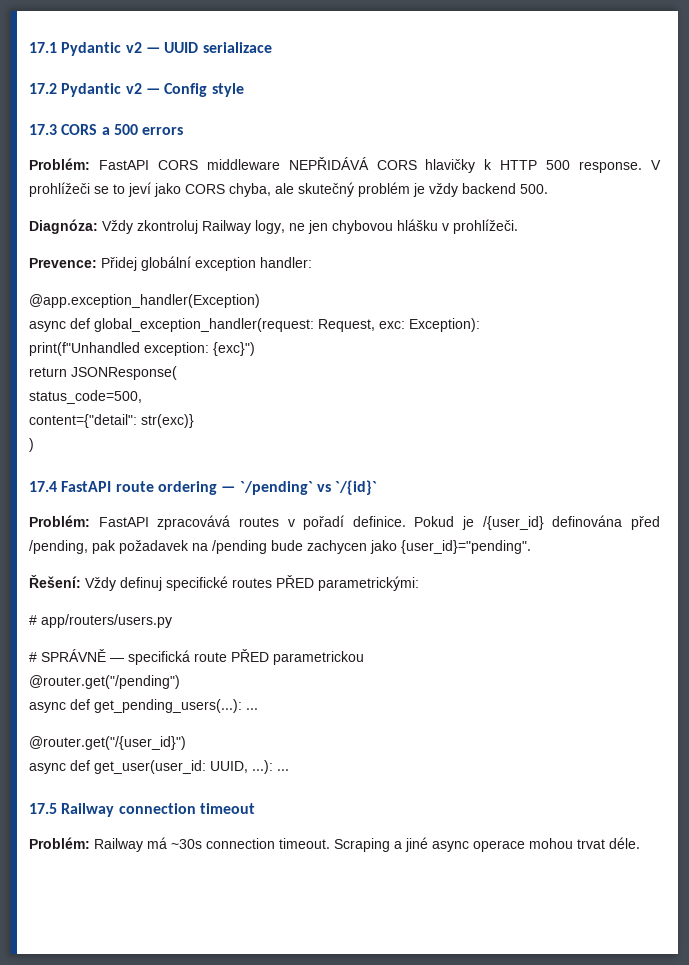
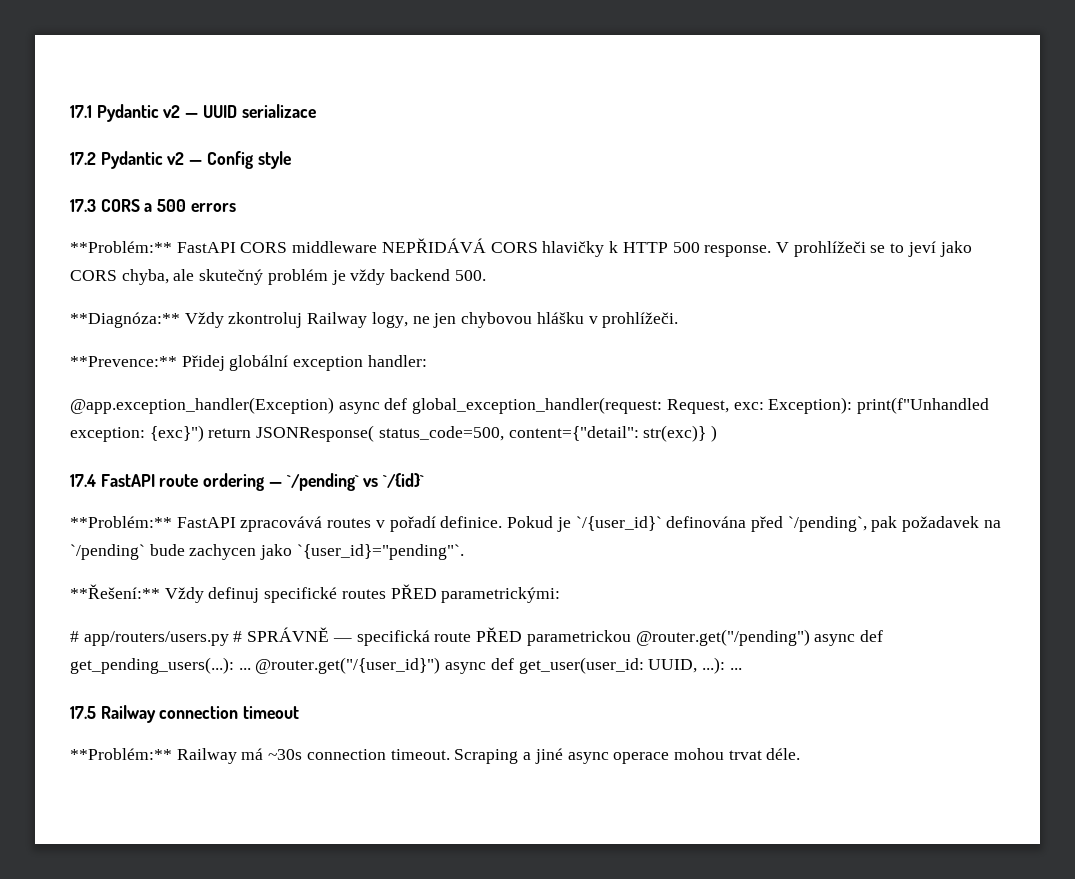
[29,158,90,170] Problém: -> [70,241,172,253] **Problém:**
[29,219,98,234] Diagnóza: -> [70,312,180,328] **Diagnóza:**
[29,258,97,268] Prevence: -> [70,356,177,367] **Prevence:**
(260, 301) // -> (334, 405) none
(480, 325) // -> (853, 405) none
(255, 349) // -> (204, 433) none
(177, 373) // -> (375, 433) none
(142, 397) // -> (504, 433) none
(194, 421) // -> (707, 433) none
[29,515,90,527] Problém: -> [70,516,172,528] **Problém:**
[482,516,544,530] /{user_id} -> [575,516,662,531] `/{user_id}`
[29,540,88,554] /pending, -> [787,516,867,532] `/pending`,
[212,540,267,554] /pending -> [70,544,145,560] `/pending`
[401,540,531,554] [29,575,81,588] {user_id}="pending". // Řešení: -> [296,544,464,560] [70,584,160,599] `{user_id}="pending"`. // **Řešení:**
(172, 621) // -> (229, 638) none
(364, 658) // -> (631, 638) none
(180, 682) // -> (810, 637) none
(258, 709) // -> (251, 669) none
(186, 743) // -> (441, 665) none
[29,837,90,849] Problém: -> [70,748,172,760] **Problém:**

